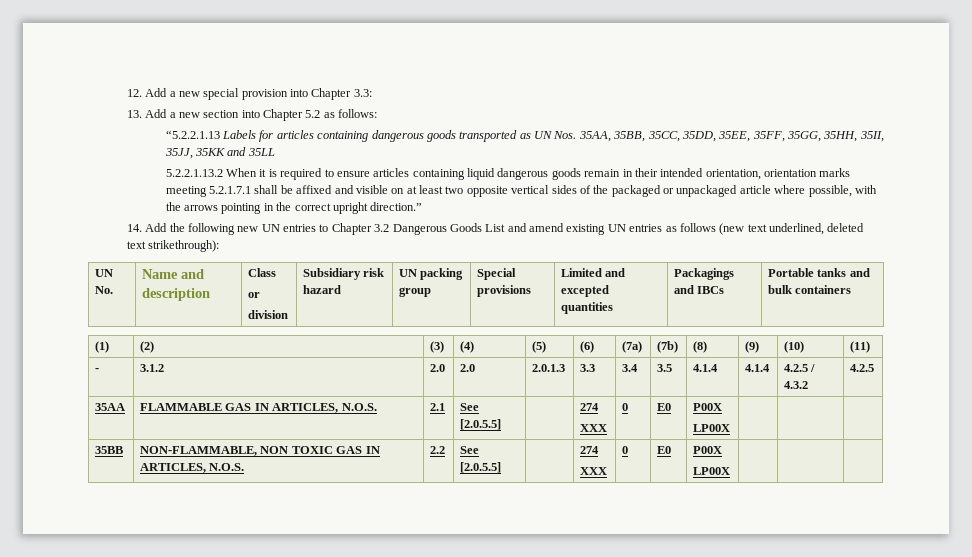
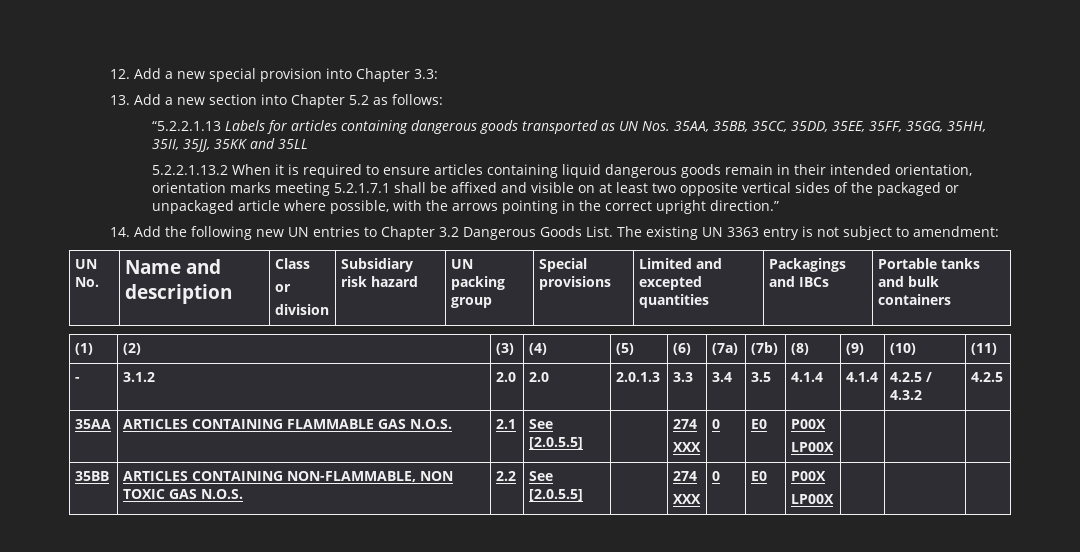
[485,223,865,235] [126,240,220,252] List and amend existing UN entries as follows (new text underlined, deleted text strikethrough): -> [586,226,1000,240] List. The existing UN 3363 entry is not subject to amendment:
[140,403,339,413] FLAMMABLE GAS IN ARTICLES, -> [122,419,406,429] ARTICLES CONTAINING FLAMMABLE GAS
(124, 450) none -> [122,471,283,481] ARTICLES CONTAINING
[365,446,380,454] [140,463,207,473] IN ARTICLES, -> (197, 494) none

